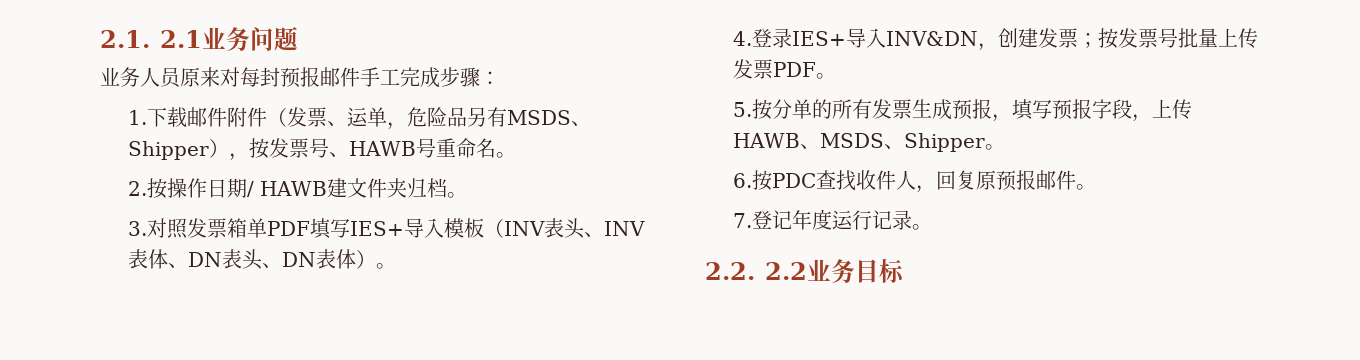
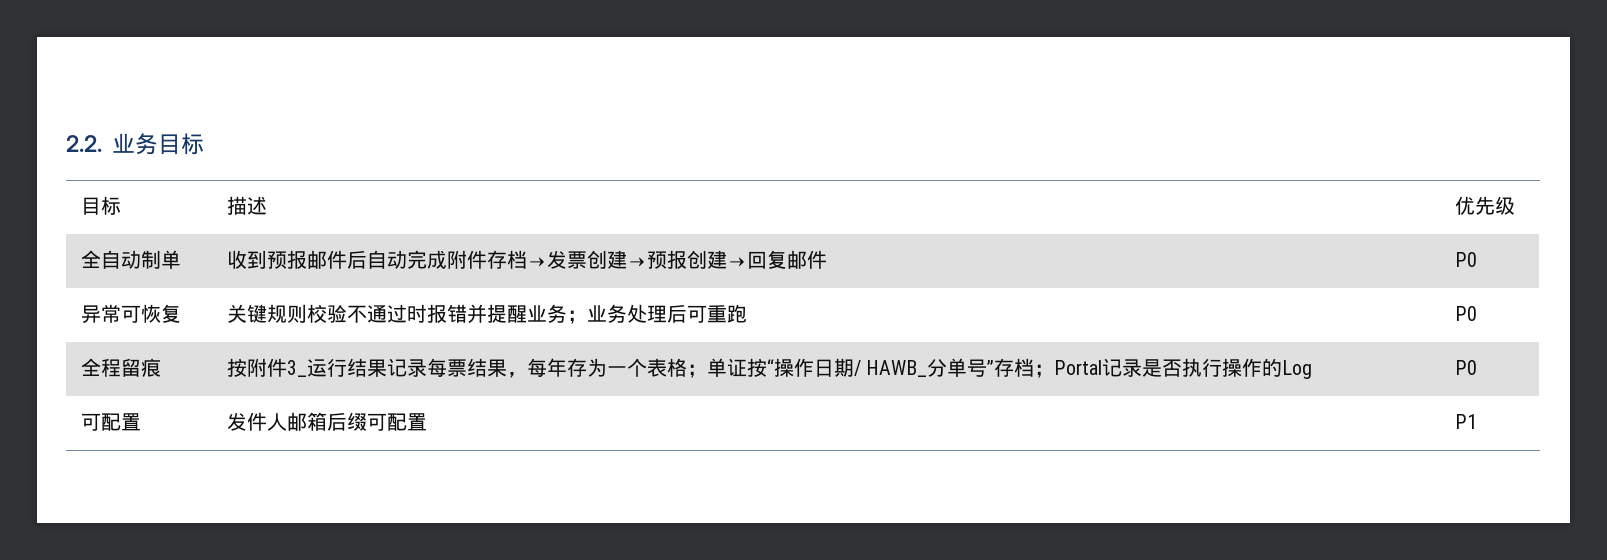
[100,26,298,52] [100,67,500,88] [127,107,591,130] [127,138,516,161] [127,178,467,199] [127,218,645,239] [127,249,396,270] [732,28,1258,51] [732,59,836,79] [732,99,1192,122] [732,133,1005,152] [732,170,1096,193] [732,209,932,230] [705,259,905,284] 2.1. 2.1业务问题 // 业务人员原来对每封预报邮件手工完成步骤： // 1.下载邮件附件（发票、运单，危险品另有MSDS、Shipper），按发票号、HAWB号重命名。 // 2.按操作日期/ HAWB建文件夹归档。 // 3.对照发票箱单PDF填写IES+导入模板（INV表头、INV表体、DN表头、DN表体）。 // 4.登录IES+导入INV&DN，创建发票；按发票号批量上传发票PDF。 // 5.按分单的所有发票生成预报，填写预报字段，上传HAWB、MSDS、Shipper。 // 6.按PDC查找收件人，回复原预报邮件。 // 7.登记年度运行记录。 // 2.2. 2.2业务目标 -> [66,133,204,155] [80,196,121,215] [226,196,267,215] [1454,196,1515,215] [80,250,181,269] [226,250,827,269] [1454,252,1477,267] [80,304,181,323] [226,304,747,324] [1454,306,1477,321] [80,358,161,377] [226,358,1312,379] [1454,360,1477,375] [80,413,141,431] [226,412,427,431] [1454,414,1477,429] 2.2.业务目标 // 目标 | 描述 | 优先级 // 全自动制单 | 收到预报邮件后自动完成附件存档→发票创建→预报创建→回复邮件 | P0 // 异常可恢复 | 关键规则校验不通过时报错并提醒业务；业务处理后可重跑 | P0 // 全程留痕 | 按附件3_运行结果记录每票结果，每年存为一个表格；单证按“操作日期/ HAWB_分单号”存档；Portal记录是否执行操作的Log | P0 // 可配置 | 发件人邮箱后缀可配置 | P1

